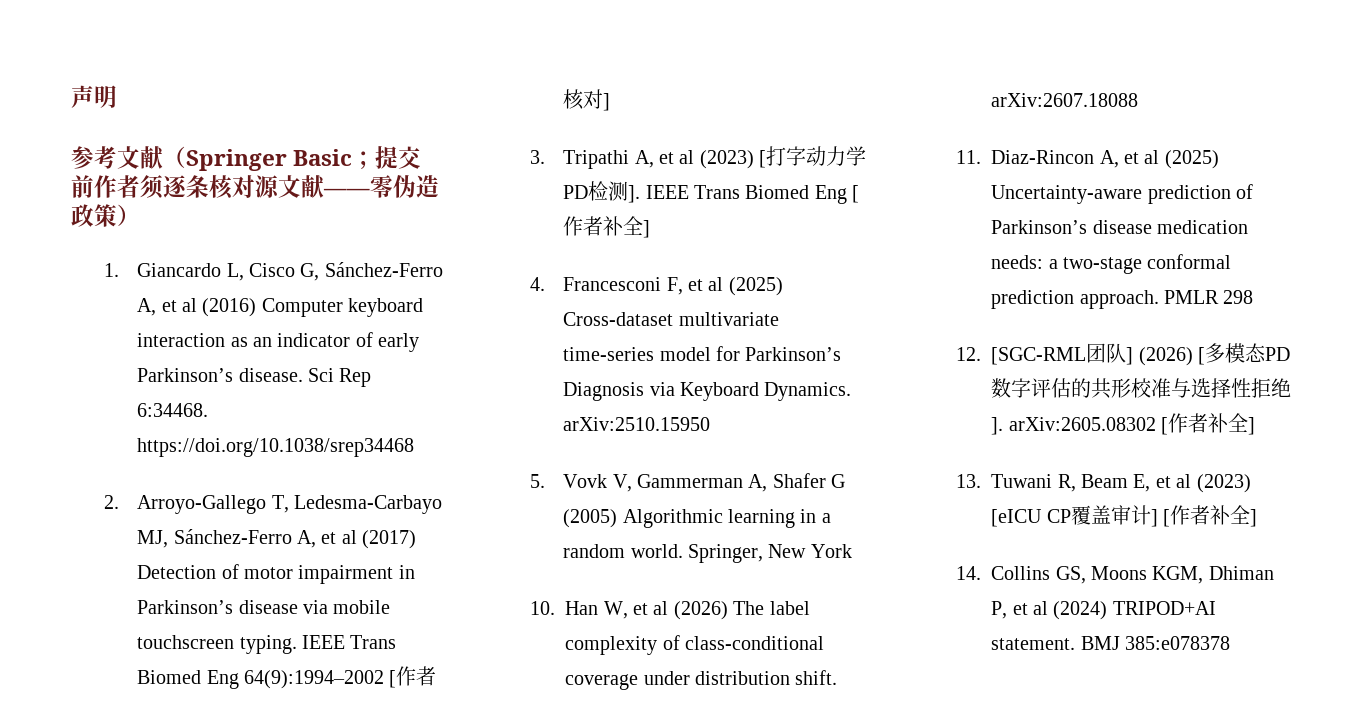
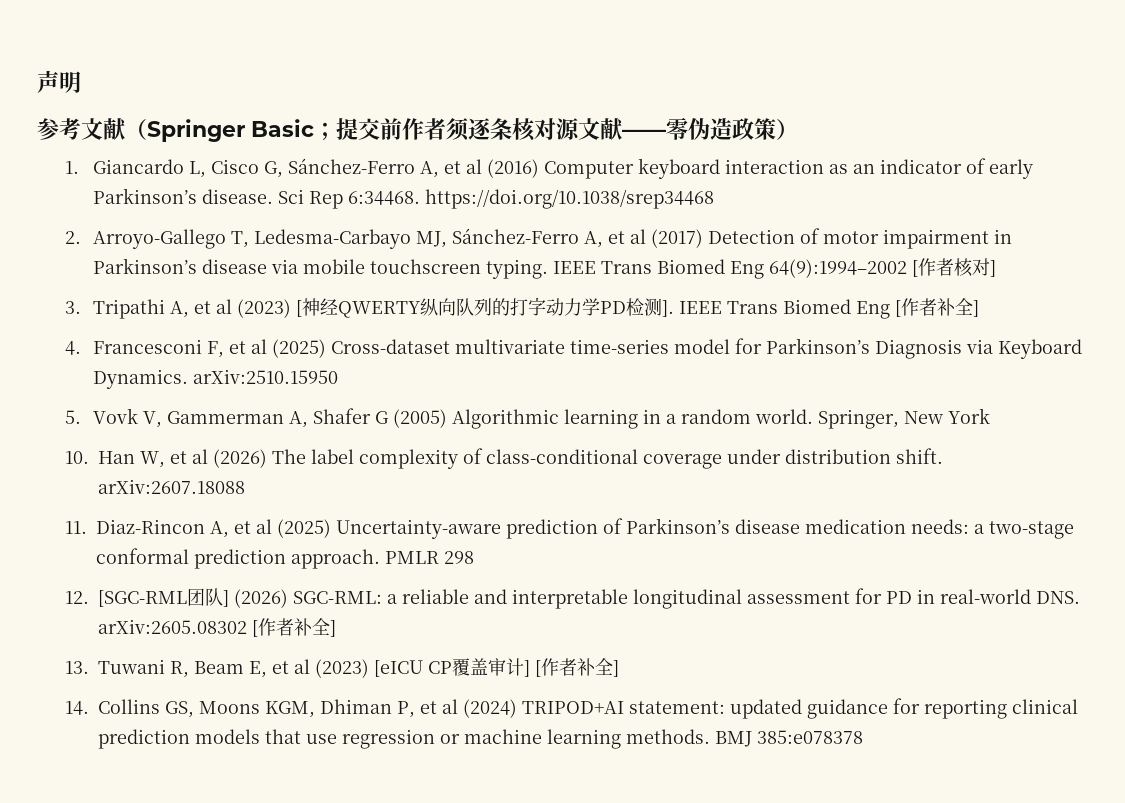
(767, 159) none -> [301,298,510,318] 神经QWERTY纵向队列的
[1197,343,1290,365] [991,378,1292,399] [991,417,1004,435] [多模态PD数字评估的共形校准与选择性拒绝]. -> [292,588,1080,609] SGC-RML: a reliable and interpretable longitudinal assessment for PD in real-world DNS.
[991,638,1076,650] statement. -> [628,698,1078,719] [97,729,710,749] statement: updated guidance for reporting clinical prediction models that use regression or machine learning methods.

